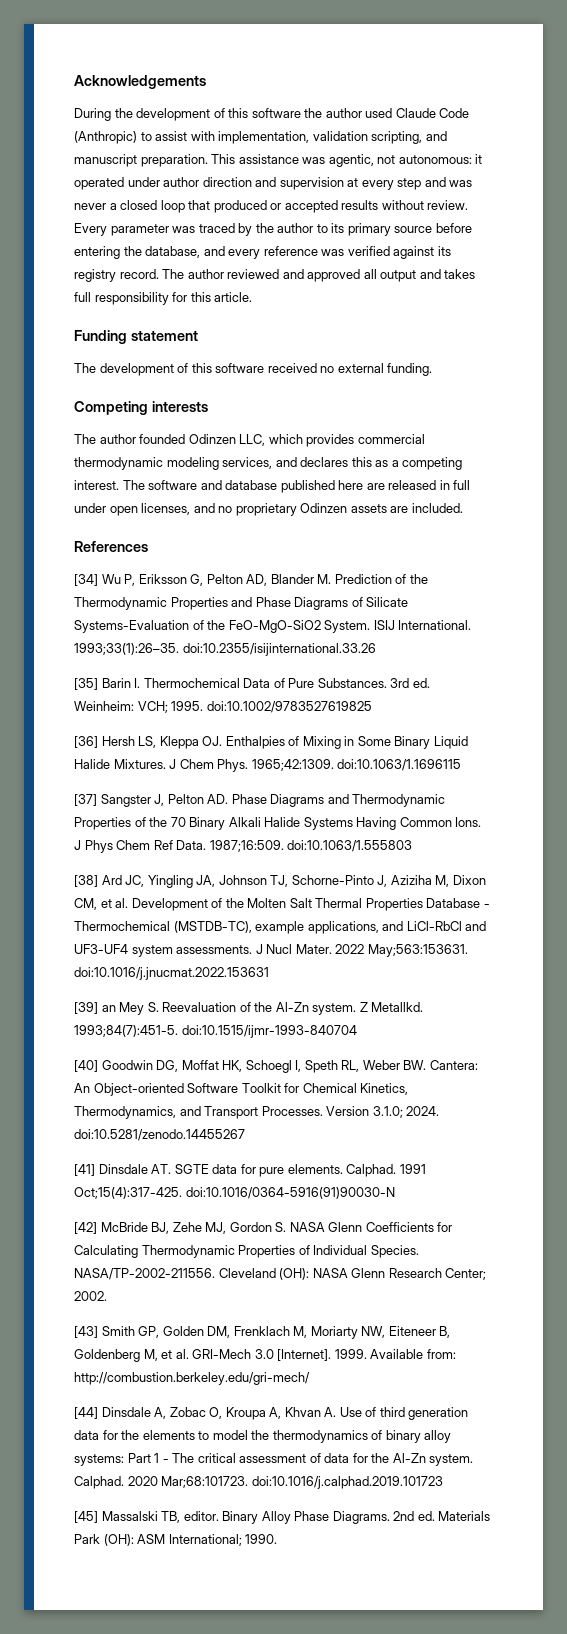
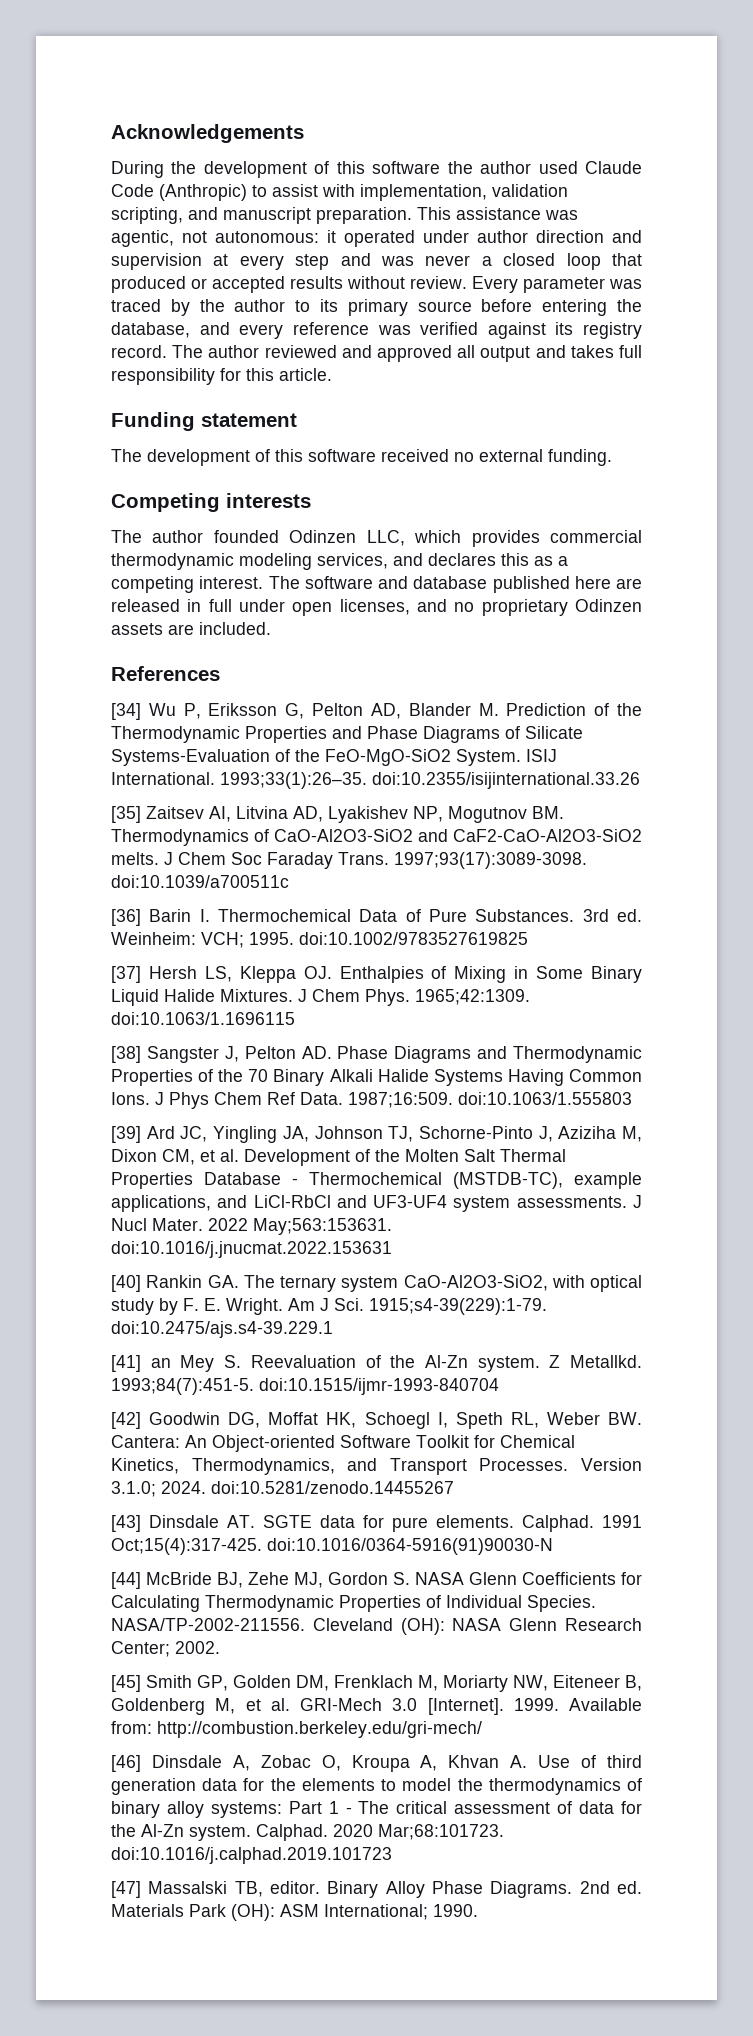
(98, 684) none -> [146,806,564,823] [111,829,642,846] [111,852,587,869] [111,875,289,888] [111,909,141,926] Zaitsev AI, Litvina AD, Lyakishev NP, Mogutnov BM. Thermodynamics of CaO-Al2O3-SiO2 and CaF2-CaO-Al2O3-SiO2 melts. J Chem Soc Faraday Trans. 1997;93(17):3089-3098. doi:10.1039/a700511c // [36]
[74,736,98,748] [36] -> [111,966,141,983] [37]
[74,794,97,806] [37] -> [111,1046,141,1063] [38]
[74,875,98,887] [38] -> [111,1126,141,1143] [39]
[74,1002,98,1014] [39] -> [111,1275,642,1292] [111,1298,547,1315] [111,1321,333,1338] [111,1355,141,1372] [40] Rankin GA. The ternary system CaO-Al2O3-SiO2, with optical study by F. E. Wright. Am J Sci. 1915;s4-39(229):1-79. doi:10.2475/ajs.s4-39.229.1 // [41]
[74,1060,98,1072] [40] -> [111,1412,141,1429] [42]
[74,1164,95,1176] [41] -> [111,1515,141,1532] [43]
[74,1222,97,1234] [42] -> [111,1572,141,1589] [44]
[74,1326,98,1338] [43] -> [111,1675,141,1692] [45]
[74,1407,98,1419] [44] -> [111,1755,141,1772] [46]
[74,1511,98,1523] [45] -> [111,1881,141,1898] [47]

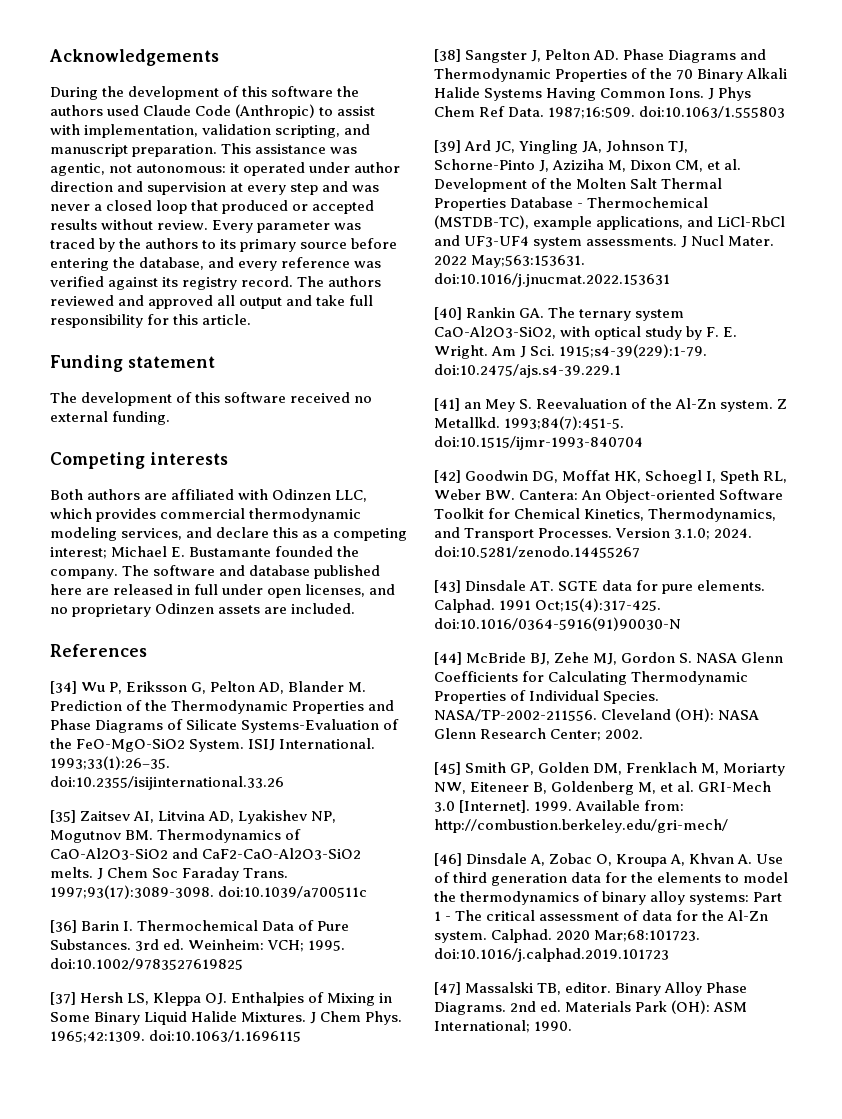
[480,161,532,174] author -> [50,105,103,116] authors
[234,299,286,312] author -> [145,238,199,249] authors
[208,345,260,358] author -> [328,276,382,287] authors
[570,345,614,358] takes -> [316,295,346,306] take
[111,530,279,543] The author founded -> [50,489,269,500] Both authors are affiliated with
[428,553,496,566] declares -> [216,527,270,538] declare
[199,576,264,589] interest. -> [50,546,360,559] [50,569,118,579] interest; Michael E. Bustamante founded the company.

